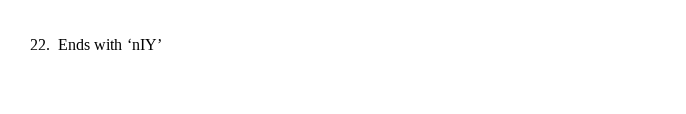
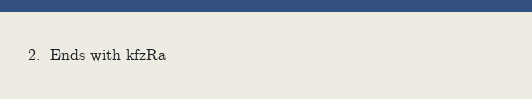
[30,39,50,50] 22. -> [28,49,40,60] 2.
[126,38,162,50] ‘nIY’ -> [126,49,167,60] kfzRa

